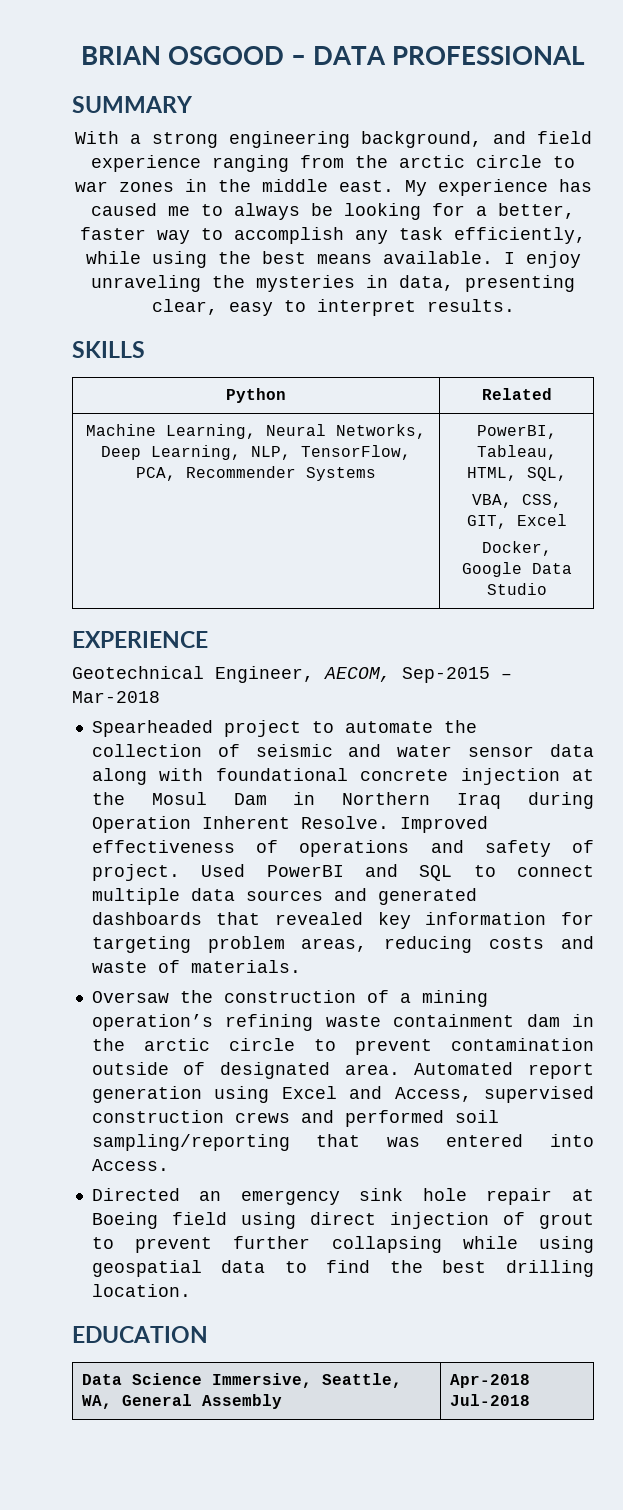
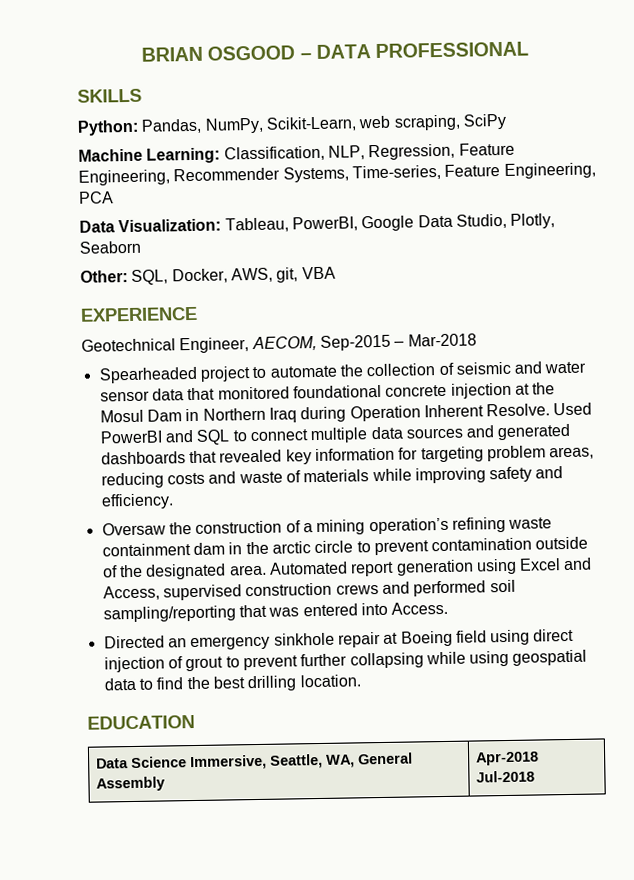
[72,96,193,113] [74,131,592,148] [91,155,575,172] [74,179,592,196] [91,203,575,220] [80,227,586,244] [85,251,581,268] [91,275,575,292] [151,299,515,316] [72,341,145,358] [226,388,286,403] [481,388,552,400] [86,424,426,439] [101,445,411,460] [136,466,376,481] [476,425,557,439] [476,445,557,460] [466,467,567,481] [471,494,562,508] [466,514,567,529] [481,541,552,556] [461,562,572,577] [486,583,547,595] SUMMARY // With a strong engineering background, and field experience ranging from the arctic circle to war zones in the middle east. My experience has caused me to always be looking for a better, faster way to accomplish any task efficiently, while using the best means available. I enjoy unraveling the mysteries in data, presenting clear, easy to interpret results. // SKILLS // Python | Related // Machine Learning, Neural Networks, Deep Learning, NLP, TensorFlow, PCA, Recommender Systems | PowerBI, Tableau, HTML, SQL, // VBA, CSS, GIT, Excel // Docker, Google Data Studio -> [77,88,142,103] [77,113,507,136] [78,142,515,164] [78,162,596,186] [78,191,114,204] [79,213,556,233] [79,240,141,254] [80,266,336,285] SKILLS // Python: Pandas, NumPy, Scikit-Learn, web scraping, SciPy // Machine Learning: Classification, NLP, Regression, Feature Engineering, Recommender Systems, Time-series, Feature Engineering, PCA // Data Visualization: Tableau, PowerBI, Google Data Studio, Plotly, Seaborn // Other: SQL, Docker, AWS, git, VBA
[91,768,204,785] along with -> [187,386,290,401] that monitored
[399,816,488,833] [91,840,594,857] [91,864,180,881] Improved effectiveness of operations and safety of project. -> (551, 410) none
[190,960,301,973] materials. -> [303,466,564,484] [100,493,174,510] materials while improving safety and efficiency.
(206, 1068) none -> [118,564,143,578] the
[359,1188,467,1201] sink hole -> [273,632,335,646] sinkhole

